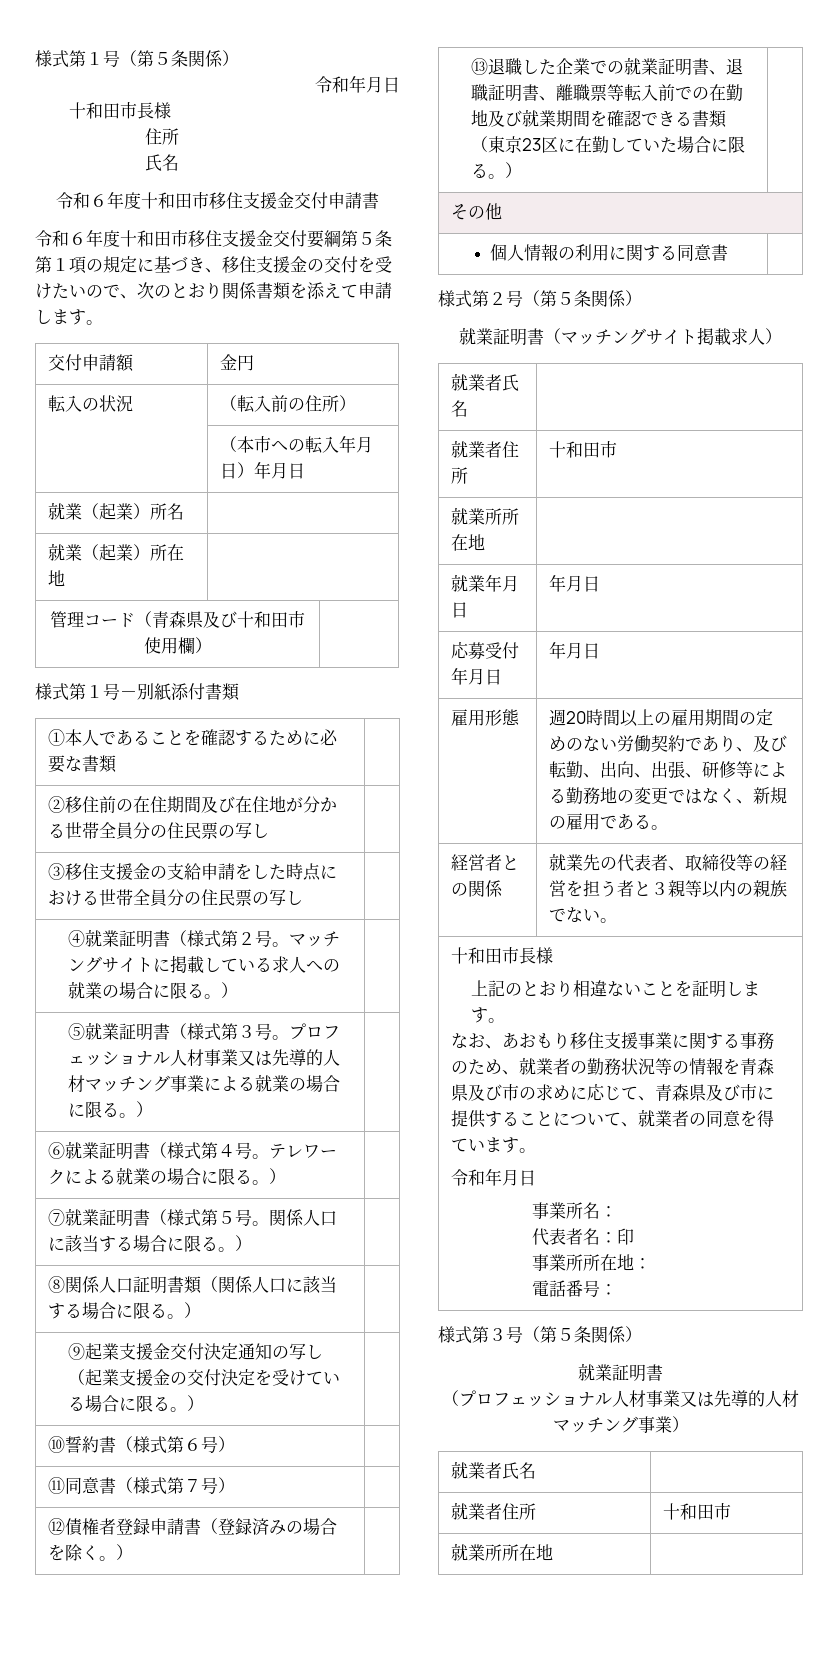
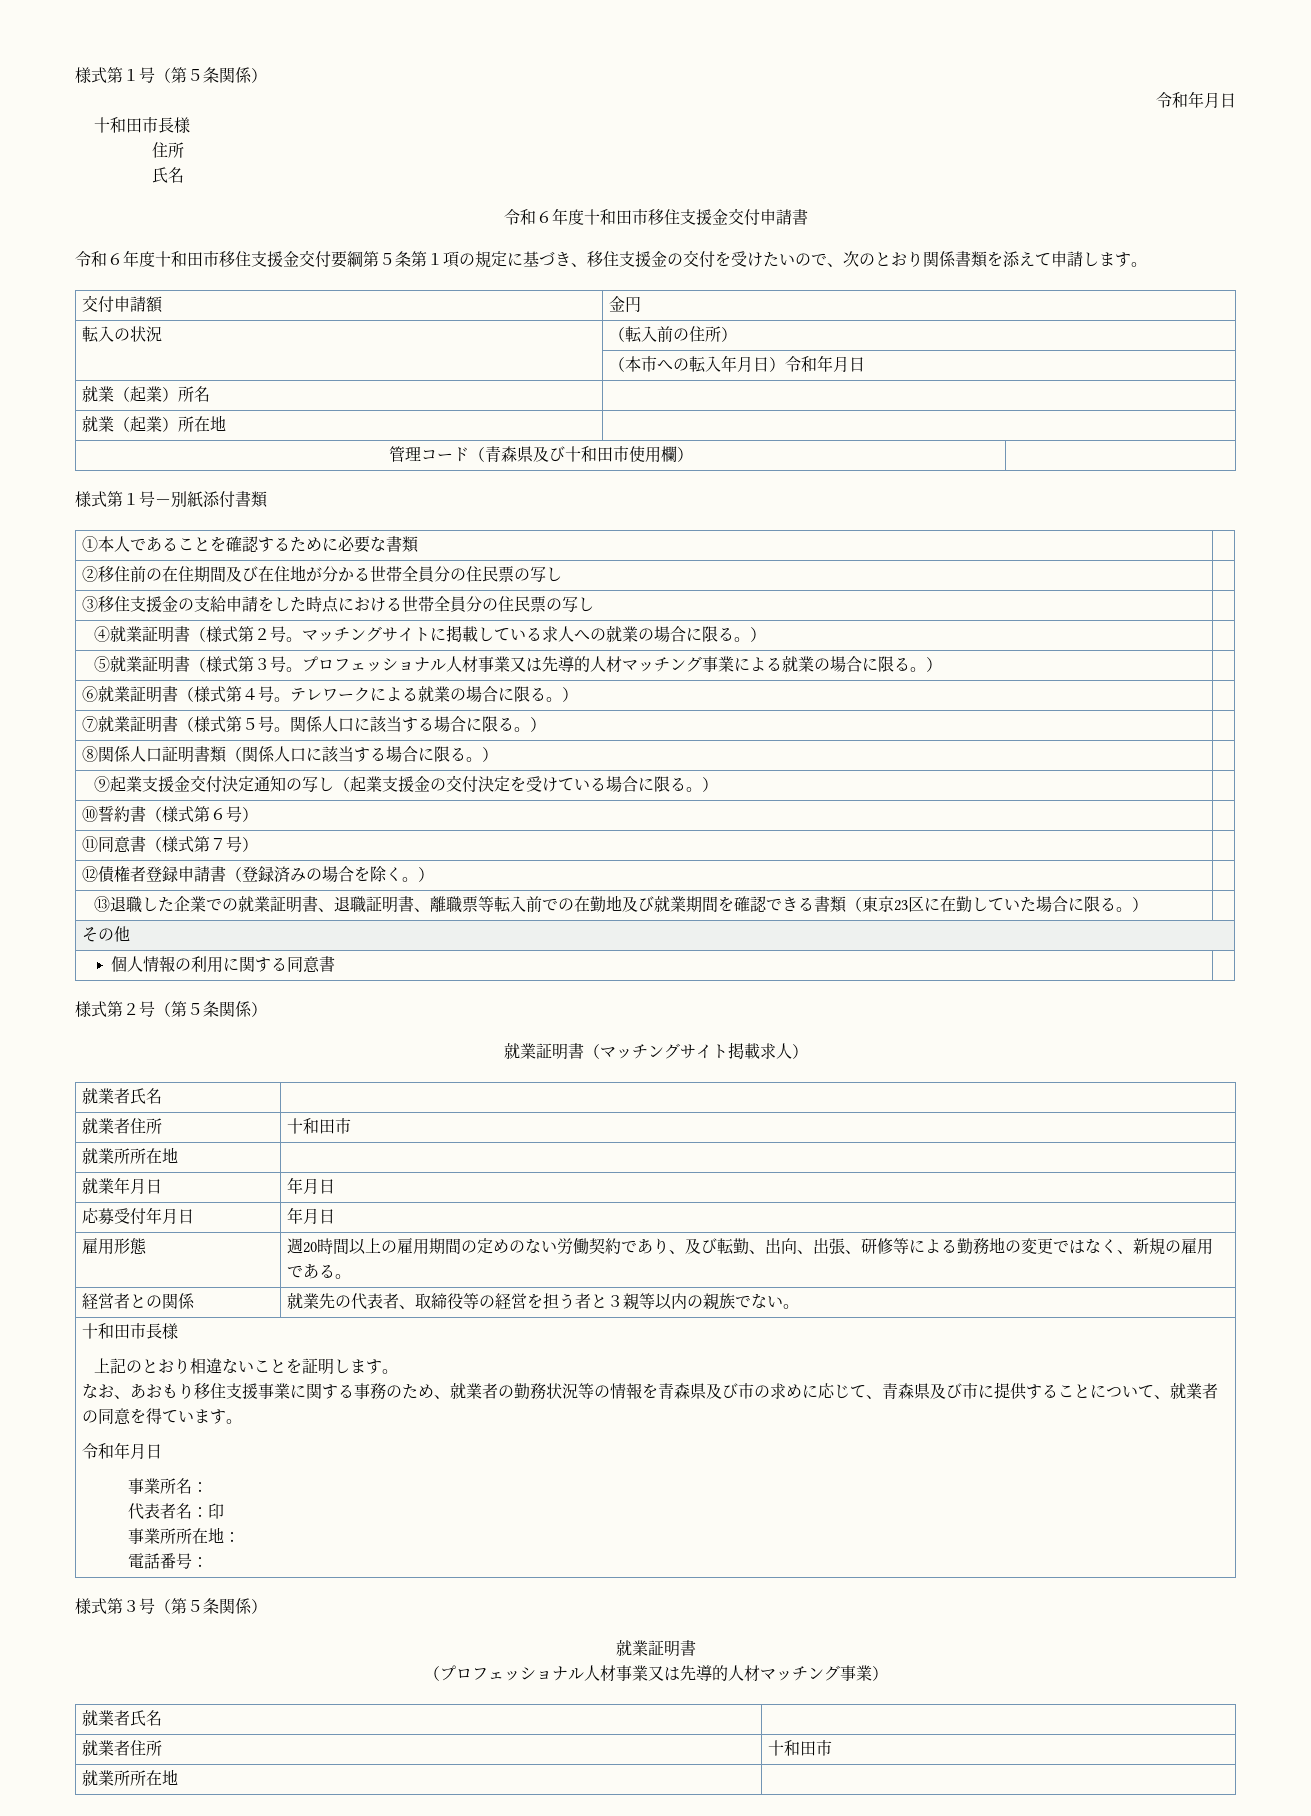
(255, 470) none -> [785,356,818,372] 令和

